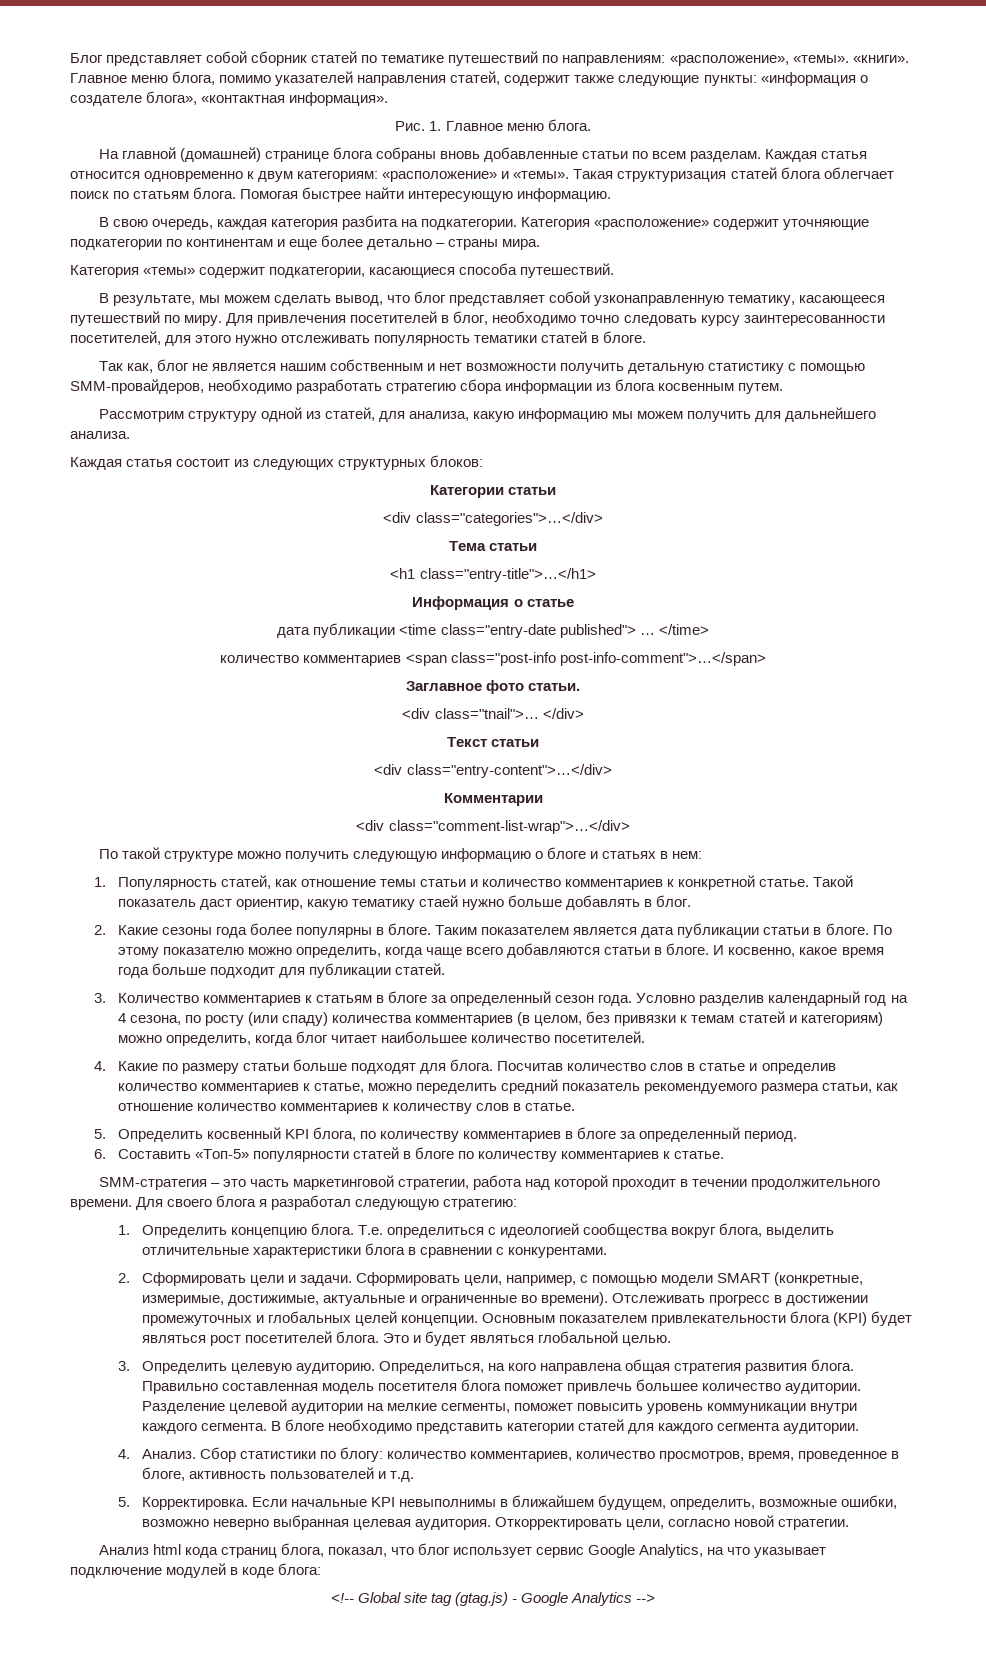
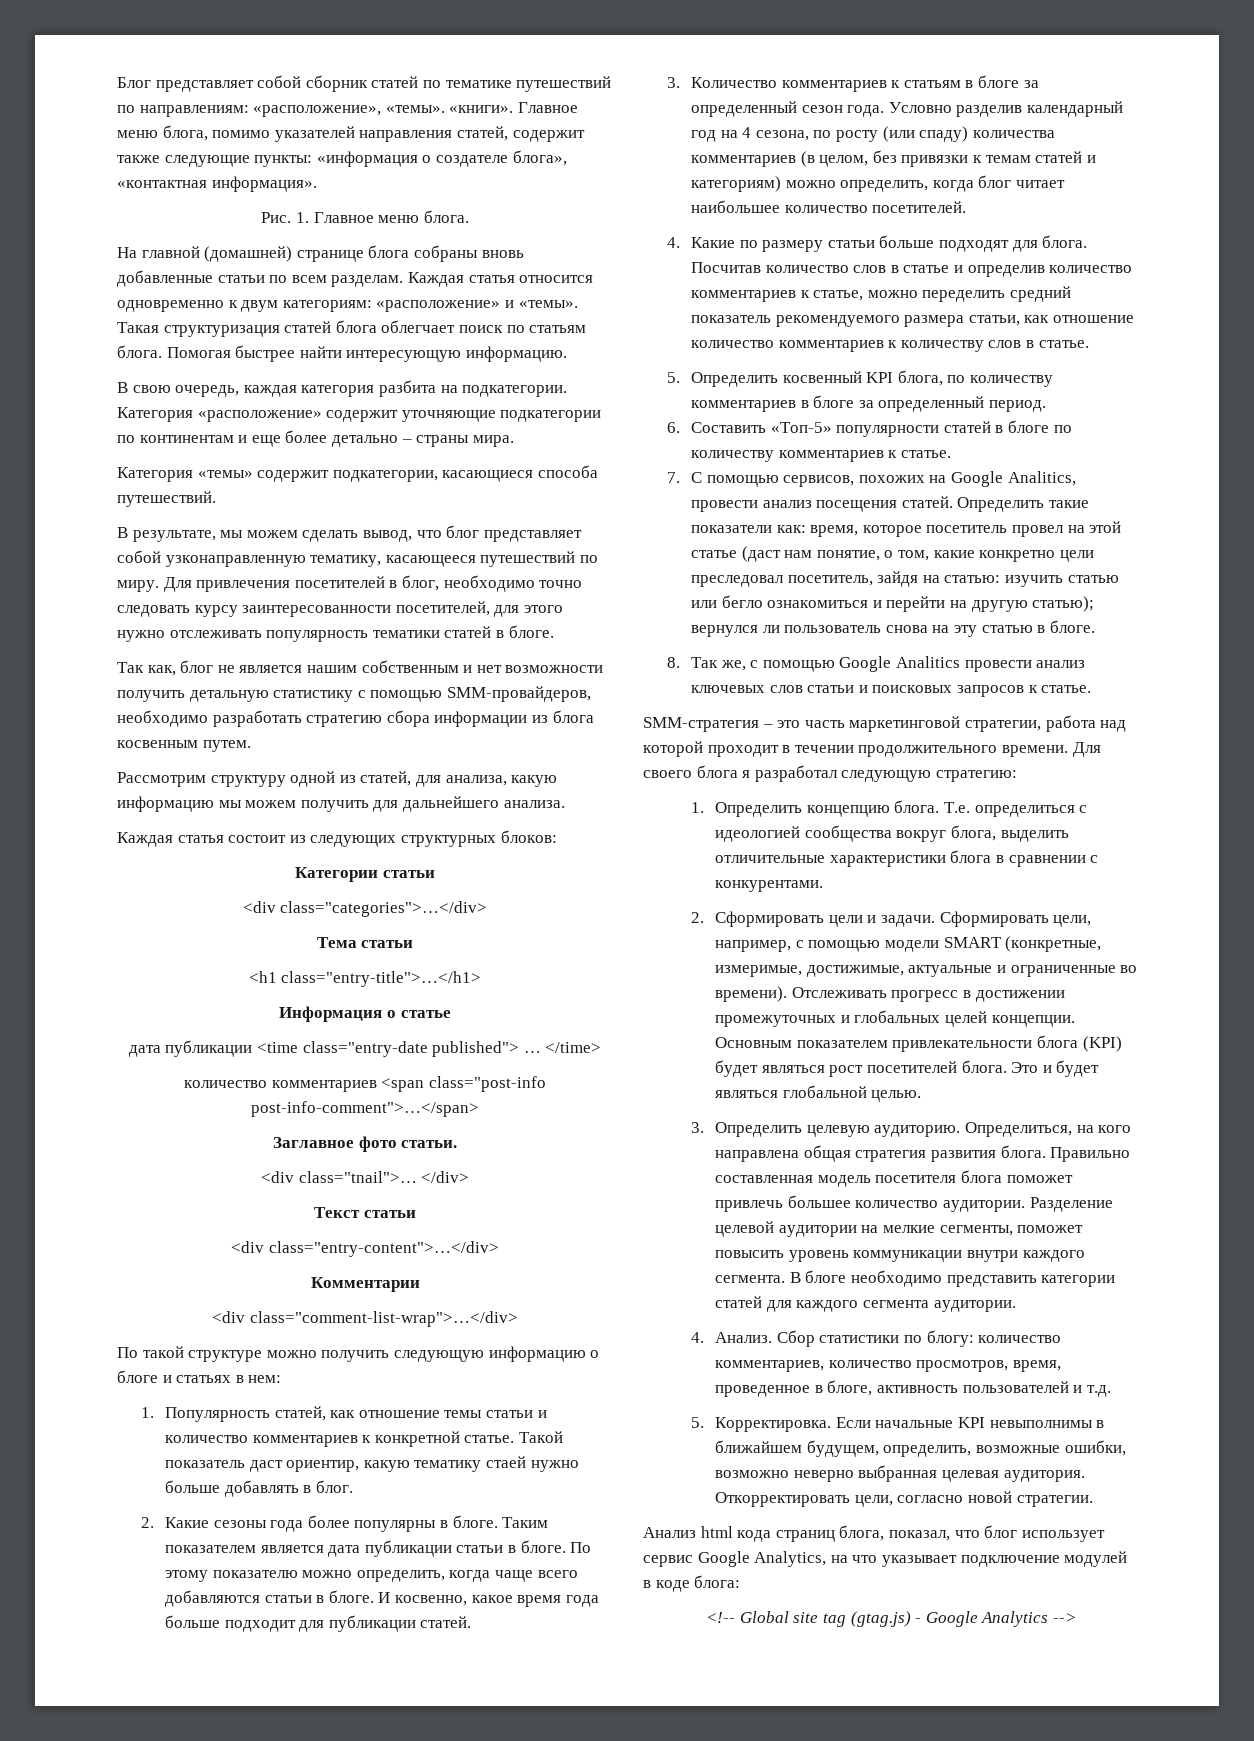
(725, 1155) none -> [667,471,1076,487] [691,496,1090,512] [691,521,1122,537] [691,546,1094,562] [691,571,1119,587] [691,595,1095,612] [691,620,1095,637] [667,656,1086,672] [691,685,1092,697] // 7. С помощью сервисов, похожих на Google Analitics, провести анализ посещения статей. Определить такие показатели как: время, которое посетитель провел на этой статье (даст нам понятие, о том, какие конкретно цели преследовал посетитель, зайдя на статью: изучить статью или бегло ознакомиться и перейти на другую статью); вернулся ли пользователь снова на эту статью в блоге. // 8. Так же, с помощью Google Analitics провести анализ ключевых слов статьи и поисковых запросов к статье.

